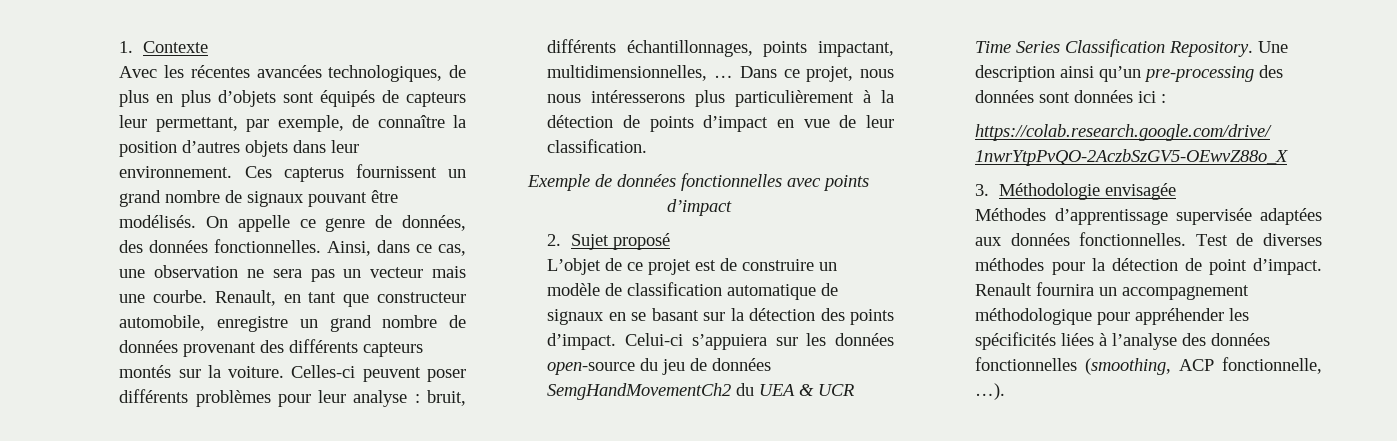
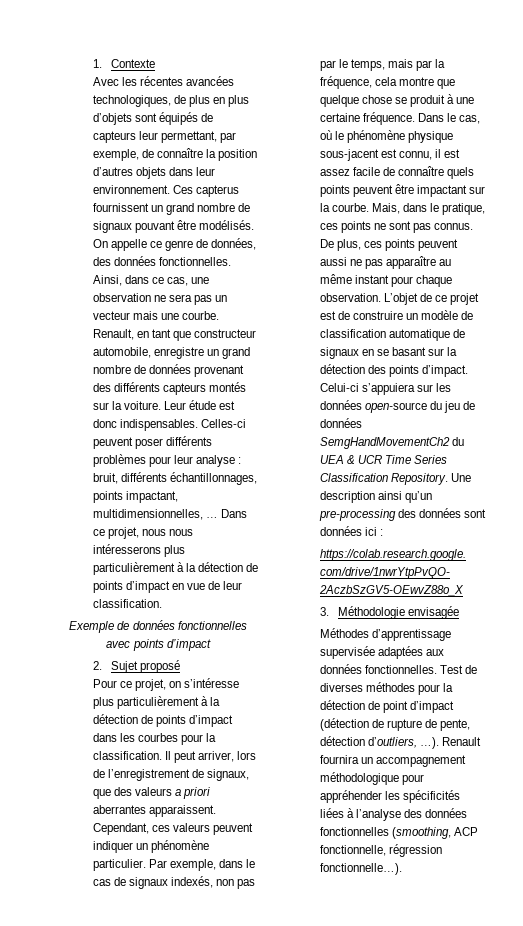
(285, 372) none -> [164,400,236,410] [92,419,198,431] Leur étude est donc indispensables.
(670, 241) none -> [92,678,240,691] [92,696,221,709] [92,714,234,727] [92,733,217,745] [92,751,257,763] [92,769,250,781] [92,787,211,799] [92,805,216,817] [92,823,254,835] [92,840,209,853] [92,859,256,871] [92,876,256,889] [319,59,446,71] [319,76,456,89] [319,94,475,107] [319,112,481,125] [319,130,454,143] [319,149,461,161] [319,166,475,179] [319,184,486,197] [319,203,486,215] [319,221,474,233] [319,239,459,251] [319,256,452,269] [319,274,453,287] [319,293,381,302] Pour ce projet, on s’intéresse plus particulièrement à la détection de points d’impact dans les courbes pour la classification. Il peut arriver, lors de l’enregistrement de signaux, que des valeurs a priori aberrantes apparaissent. Cependant, ces valeurs peuvent indiquer un phénomène particulier. Par exemple, dans le cas de signaux indexés, non pas par le temps, mais par la fréquence, cela montre que quelque chose se produit à une certaine fréquence. Dans le cas, où le phénomène physique sous-jacent est connu, il est assez facile de connaître quels points peuvent être impactant sur la courbe. Mais, dans le pratique, ces points ne sont pas connus. De plus, ces points peuvent aussi ne pas apparaître au même instant pour chaque observation.
[1253,258,1322,275] d’impact. -> [410,701,455,713] [319,718,471,731] [319,736,439,749] d’impact (détection de rupture de pente, détection d’outliers, …).
[975,383,1006,400] …). -> [388,844,442,857] [319,863,402,875] régression fonctionnelle…).

